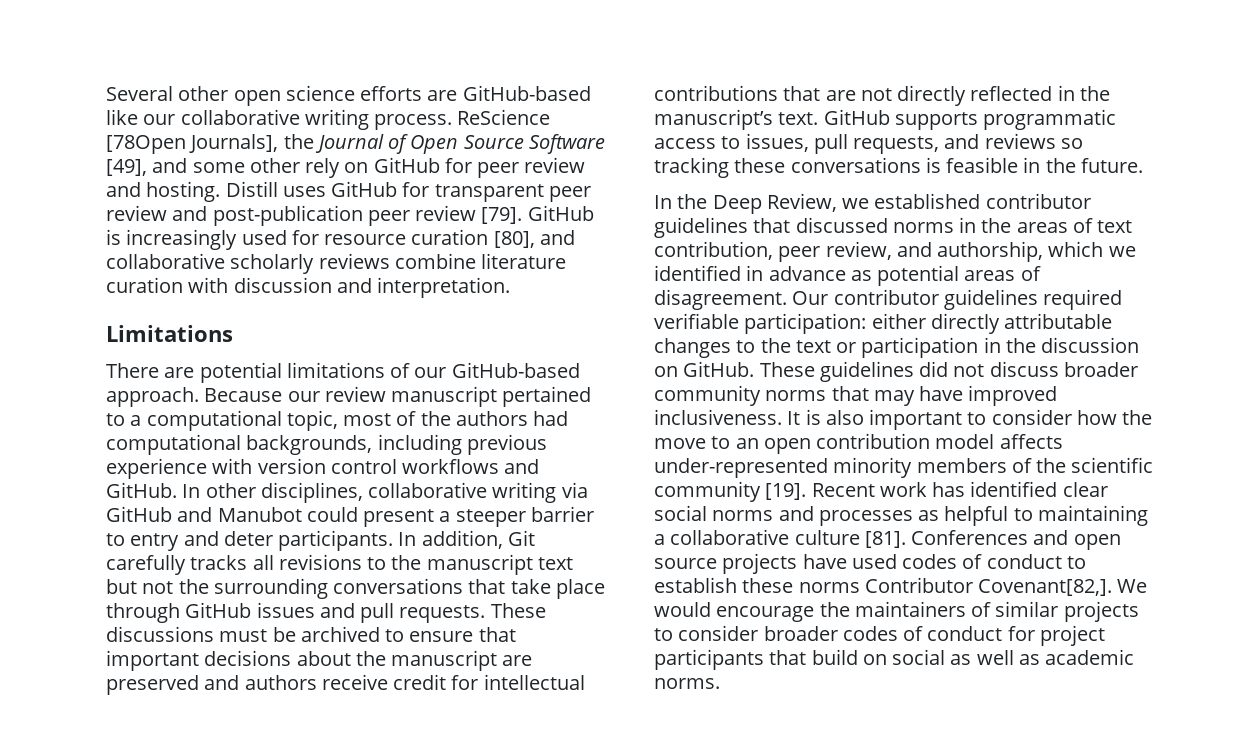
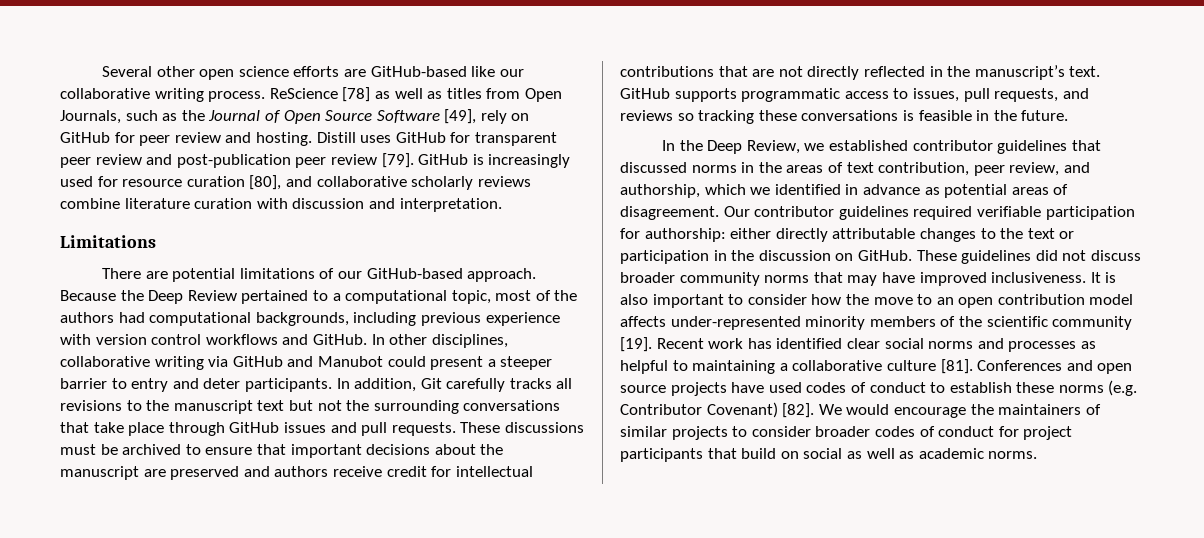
[106,134,279,154] [78Open Journals], -> [342,87,562,102] [60,110,178,124] [78] as well as titles from Open Journals, such as
[152,158,300,173] and some other -> (477, 116) none
[287,386,498,407] our review manuscript -> [120,290,237,304] the Deep Review
[744,313,867,334] participation: -> [1045,206,1135,220] [620,228,726,242] participation for authorship:
[864,577,1113,596] Contributor Covenant[82,]. -> [1108,380,1138,396] [620,402,815,418] (e.g. Contributor Covenant) [82].

